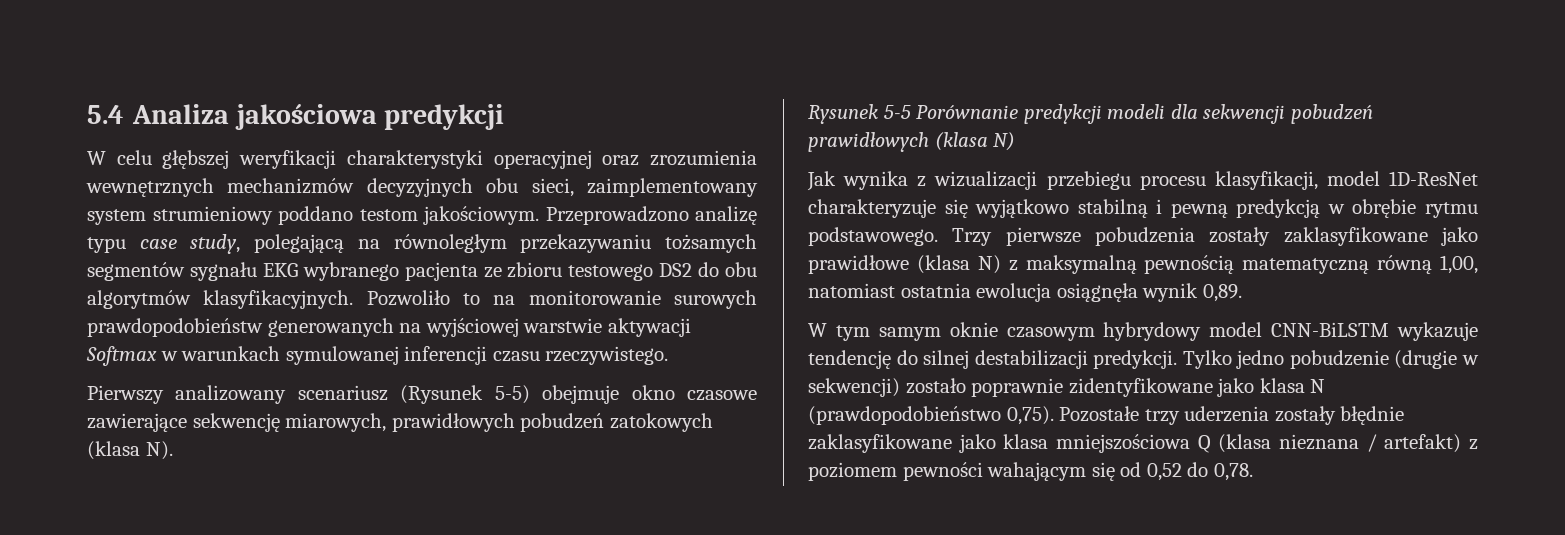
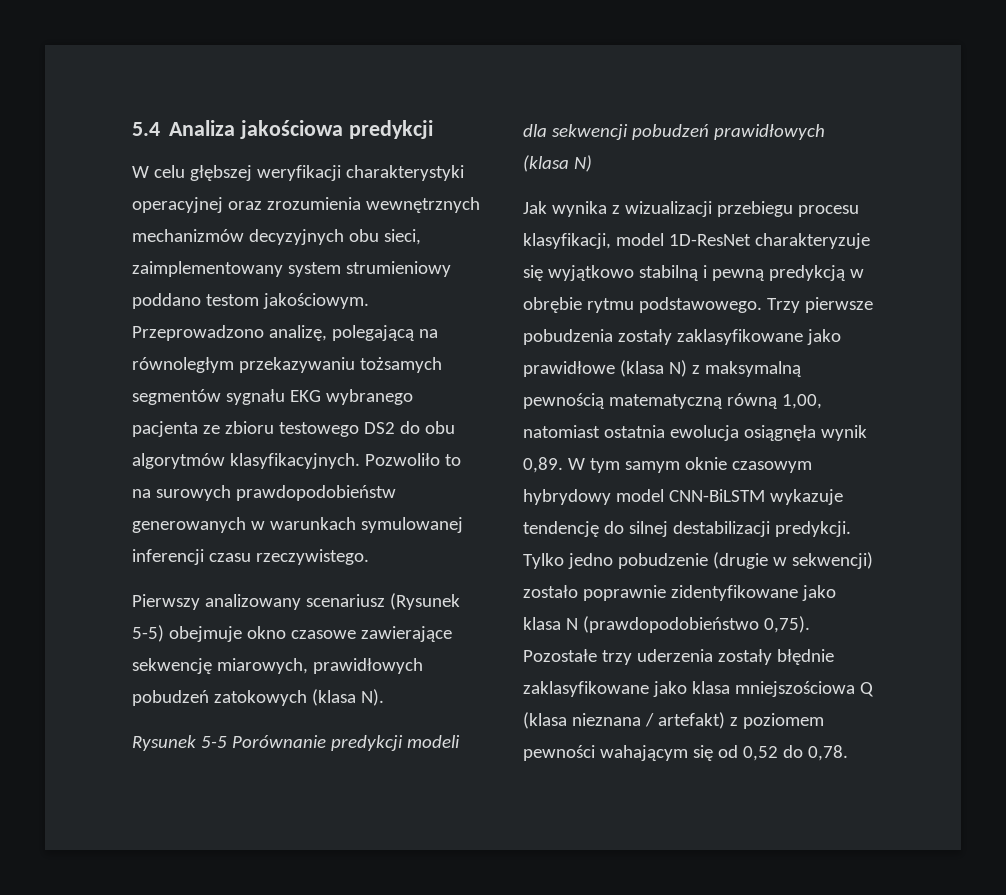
[695,206,757,225] [87,234,241,254] analizę typu case study, -> [268,325,327,341] analizę,
[528,290,661,305] monitorowanie -> (151, 493) none
[399,318,691,337] [86,346,157,366] na wyjściowej warstwie aktywacji Softmax -> (246, 525) none
(1242, 293) // -> (563, 465) none

